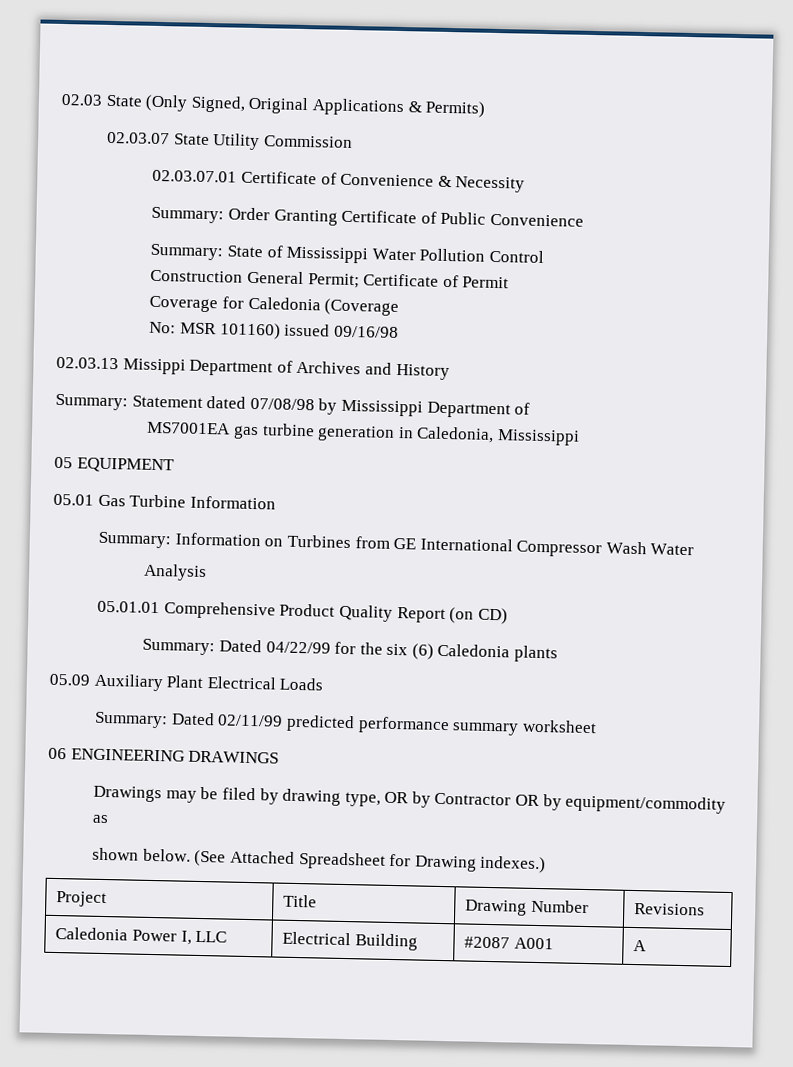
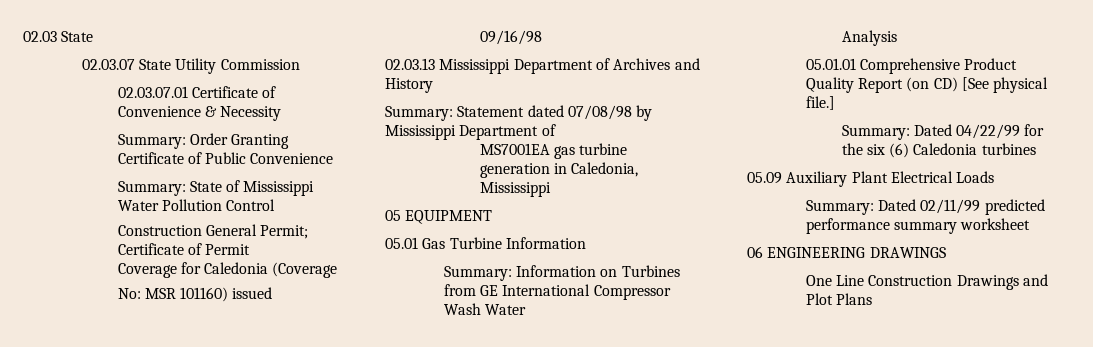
[145,94,486,118] (Only Signed, Original Applications & Permits) -> (94, 36) none
[122,358,186,375] Missippi -> [439,59,511,74] Mississippi
(508, 616) none -> [961,77,1049,93] [805,96,835,110] [See physical file.]
[514,645,559,663] plants -> [981,143,1036,155] turbines
[93,785,727,814] [92,814,110,824] [92,847,547,874] [56,891,108,908] [283,894,318,908] [465,899,589,916] [634,903,706,916] [55,927,228,945] [282,931,418,951] [464,936,554,950] [633,940,648,952] Drawings may be filed by drawing type, OR by Contractor OR by equipment/commodity as // shown below. (See Attached Spreadsheet for Drawing indexes.) // Project | Title | Drawing Number | Revisions // Caledonia Power I, LLC | Electrical Building | #2087 A001 | A -> [805,274,1048,290] [805,293,872,305] One Line Construction Drawings and Plot Plans

